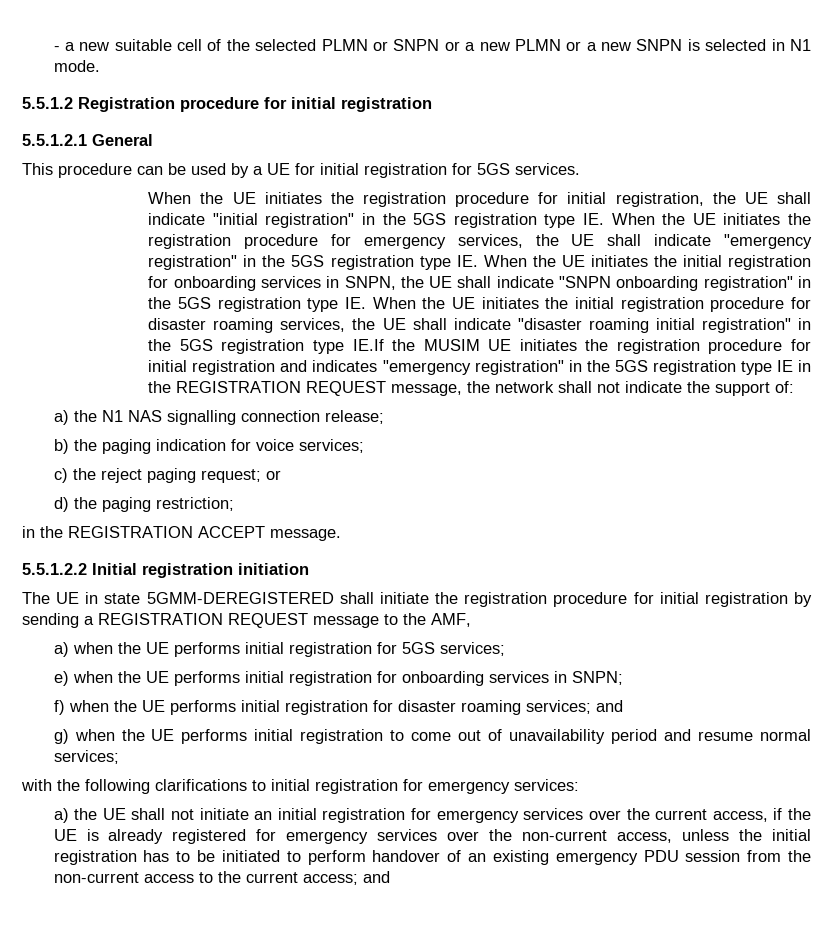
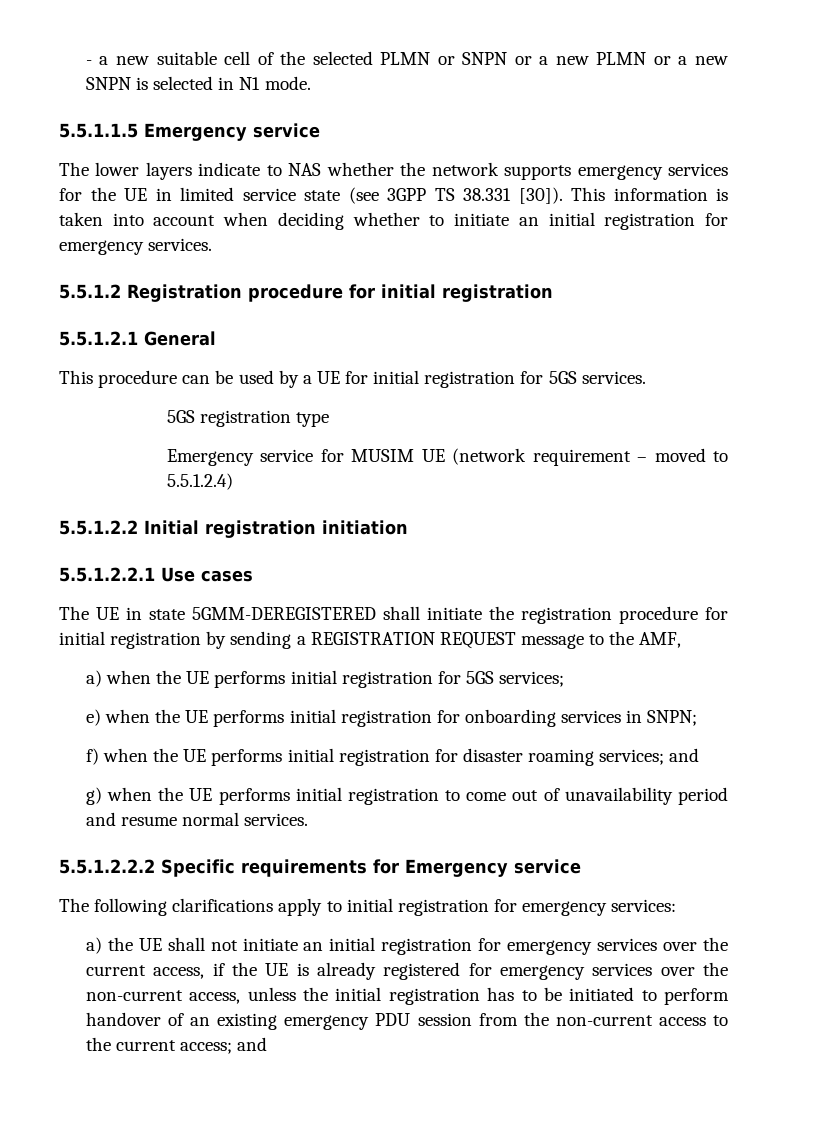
(100, 66) none -> [59,123,320,141] [59,162,729,180] [59,187,728,204] [59,212,729,230] [59,238,213,255] // 5.5.1.1.5 Emergency service // The lower layers indicate to NAS whether the network supports emergency services for the UE in limited service state (see 3GPP TS 38.331 [30]). This information is taken into account when deciding whether to initiate an initial registration for emergency services.
[148,192,811,207] [148,213,811,228] [148,234,812,249] [148,255,811,270] [148,276,811,291] [148,297,812,312] [148,318,811,333] [148,339,811,354] [148,360,811,375] [148,381,795,396] [53,410,384,425] [53,439,364,454] [53,468,281,483] [53,497,234,512] [22,526,341,541] When the UE initiates the registration procedure for initial registration, the UE shall indicate "initial registration" in the 5GS registration type IE. When the UE initiates the registration procedure for emergency services, the UE shall indicate "emergency registration" in the 5GS registration type IE. When the UE initiates the initial registration for onboarding services in SNPN, the UE shall indicate "SNPN onboarding registration" in the 5GS registration type IE. When the UE initiates the initial registration procedure for disaster roaming services, the UE shall indicate "disaster roaming initial registration" in the 5GS registration type IE.If the MUSIM UE initiates the registration procedure for initial registration and indicates "emergency registration" in the 5GS registration type IE in the REGISTRATION REQUEST message, the network shall not indicate the support of: // a) the N1 NAS signalling connection release; // b) the paging indication for voice services; // c) the reject paging request; or // d) the paging restriction; // in the REGISTRATION ACCEPT message. -> [166,410,329,427] [166,448,728,466] [166,473,233,490] 5GS registration type // Emergency service for MUSIM UE (network requirement – moved to 5.5.1.2.4)
(309, 569) none -> [59,567,253,582] // 5.5.1.2.2.1 Use cases
[53,750,119,764] [21,779,80,791] services; // with the -> [244,813,309,826] [59,859,581,877] [59,898,89,912] services. // 5.5.1.2.2.2 Specific requirements for Emergency service // The
(247, 785) none -> [278,898,323,916] apply

